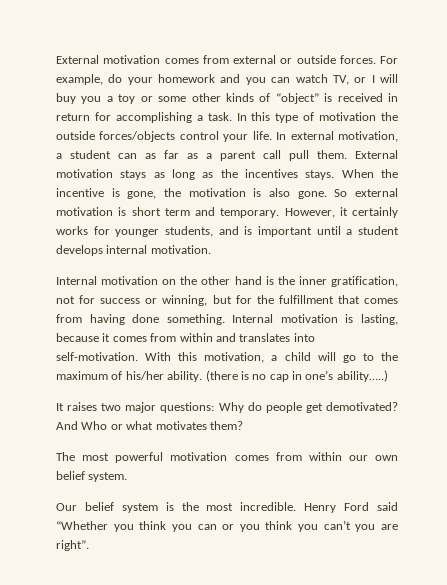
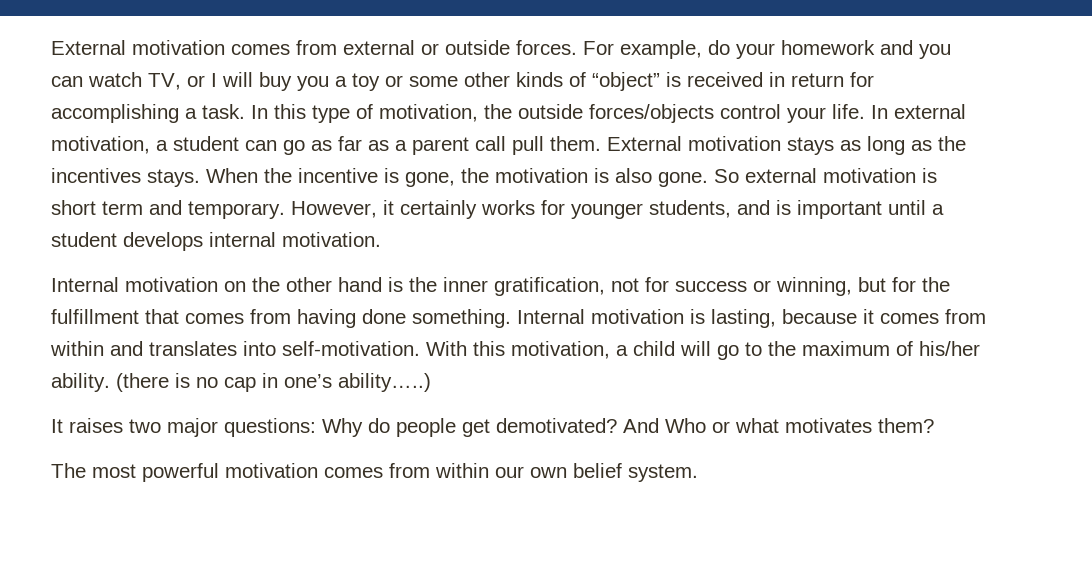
[319,112,377,121] motivation -> [379,104,478,122] motivation,
(137, 156) none -> [283,140,305,155] go
[56,502,398,513] [56,520,398,532] [56,540,89,551] // Our belief system is the most incredible. Henry Ford said “Whether you think you can or you think you can’t you are right”. -> (698, 473) none

